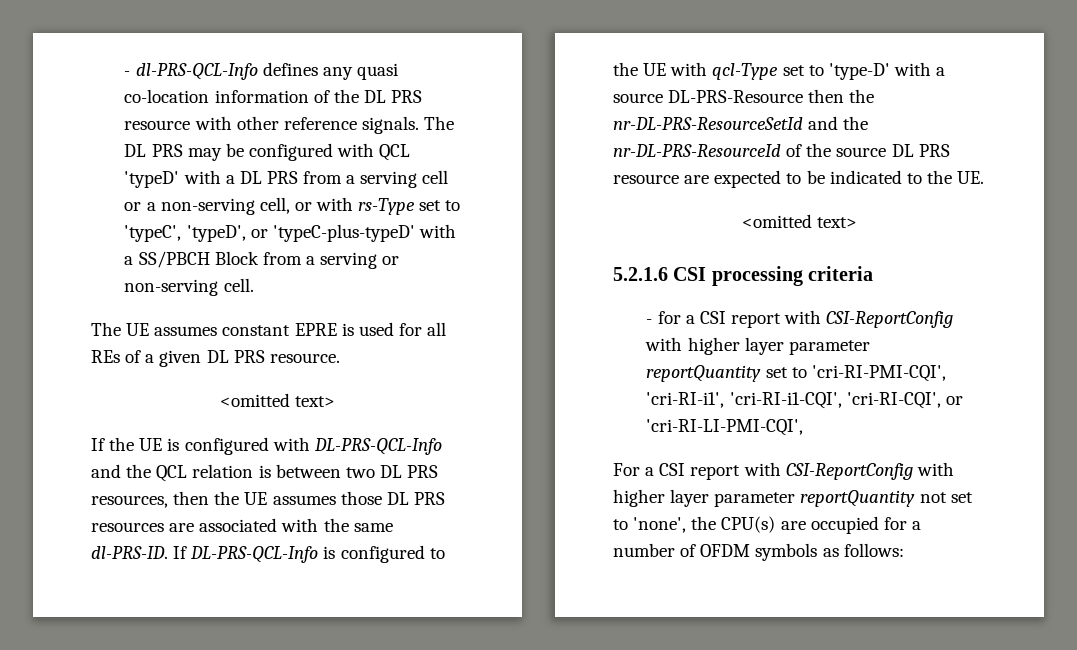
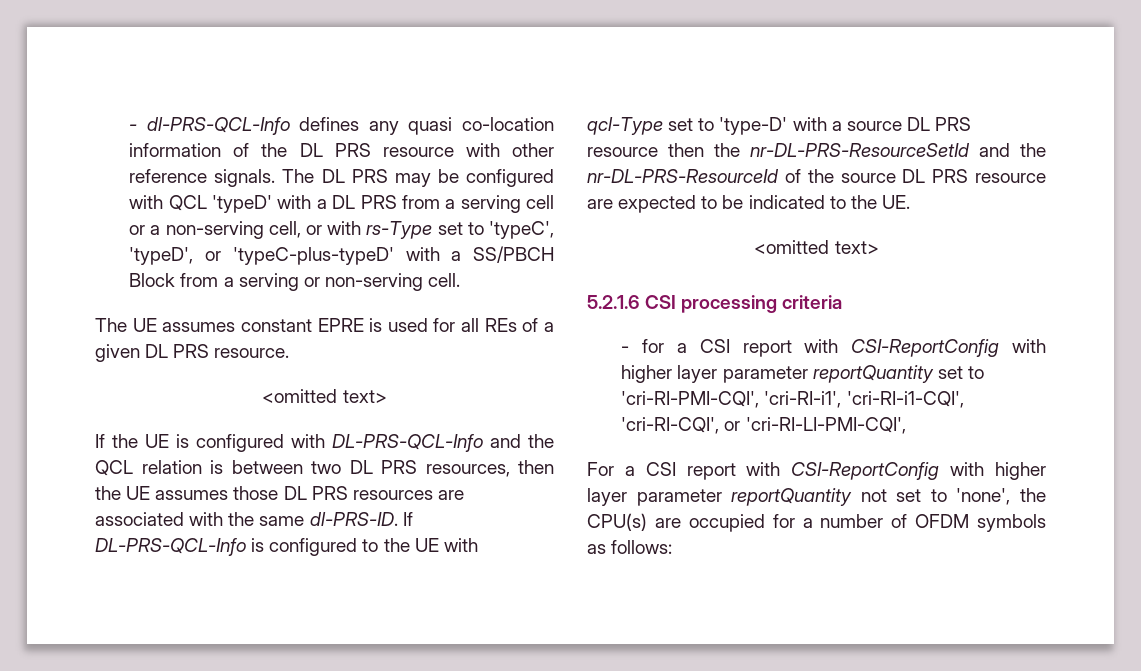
[668,90,804,103] DL-PRS-Resource -> [906,117,972,131] [587,147,658,157] DL PRS resource

